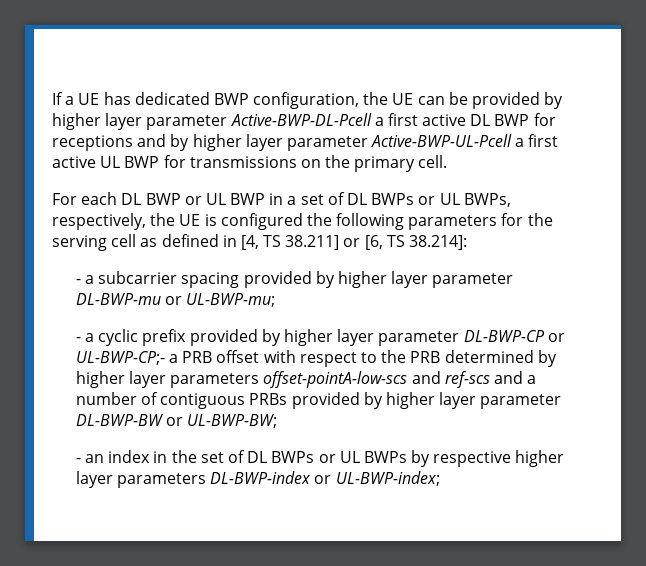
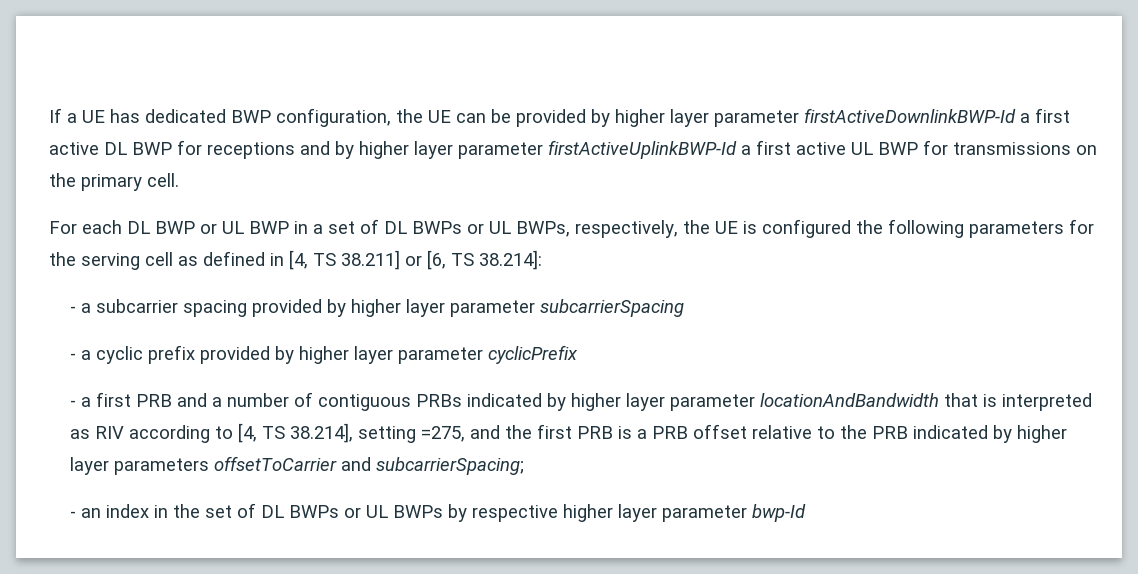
[230,113,372,126] Active-BWP-DL-Pcell -> [804,108,1016,123] firstActiveDownlinkBWP-Id
[371,134,513,147] Active-BWP-UL-Pcell -> [548,140,737,159] firstActiveUplinkBWP-Id
[75,293,276,307] DL-BWP-mu or UL-BWP-mu; -> [540,299,685,317] subcarrierSpacing
[463,330,565,342] [75,350,557,367] [75,371,490,388] DL-BWP-CP or UL-BWP-CP;- a PRB offset with respect to the PRB determined by higher layer parameters offset-pointA-low-scs and ref-scs -> [488,345,579,364] [70,392,173,407] cyclicPrefix // - a first PRB
[291,392,562,409] [75,414,278,428] provided by higher layer parameter DL-BWP-BW or UL-BWP-BW; -> [467,393,1093,411] [70,423,1068,443] [70,456,525,475] indicated by higher layer parameter locationAndBandwidth that is interpreted as RIV according to [4, TS 38.214], setting =275, and the first PRB is a PRB offset relative to the PRB indicated by higher layer parameters offsetToCarrier and subcarrierSpacing;
[117,471,440,488] parameters DL-BWP-index or UL-BWP-index; -> [662,504,807,522] parameter bwp-Id

